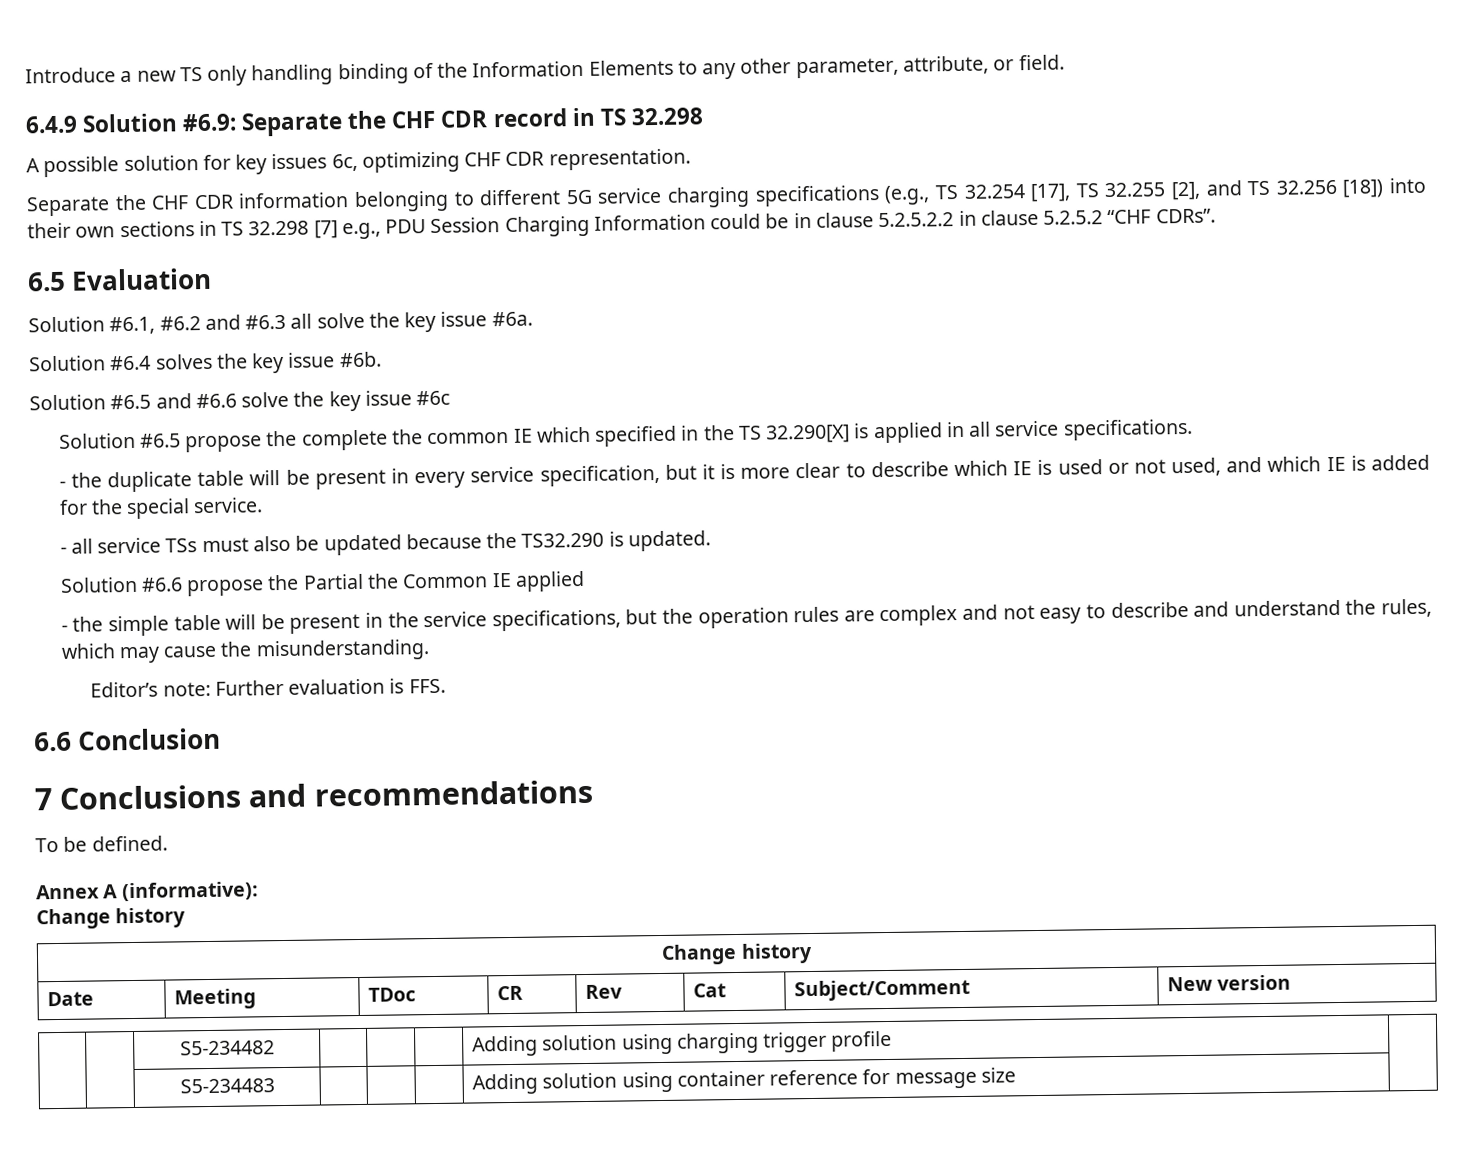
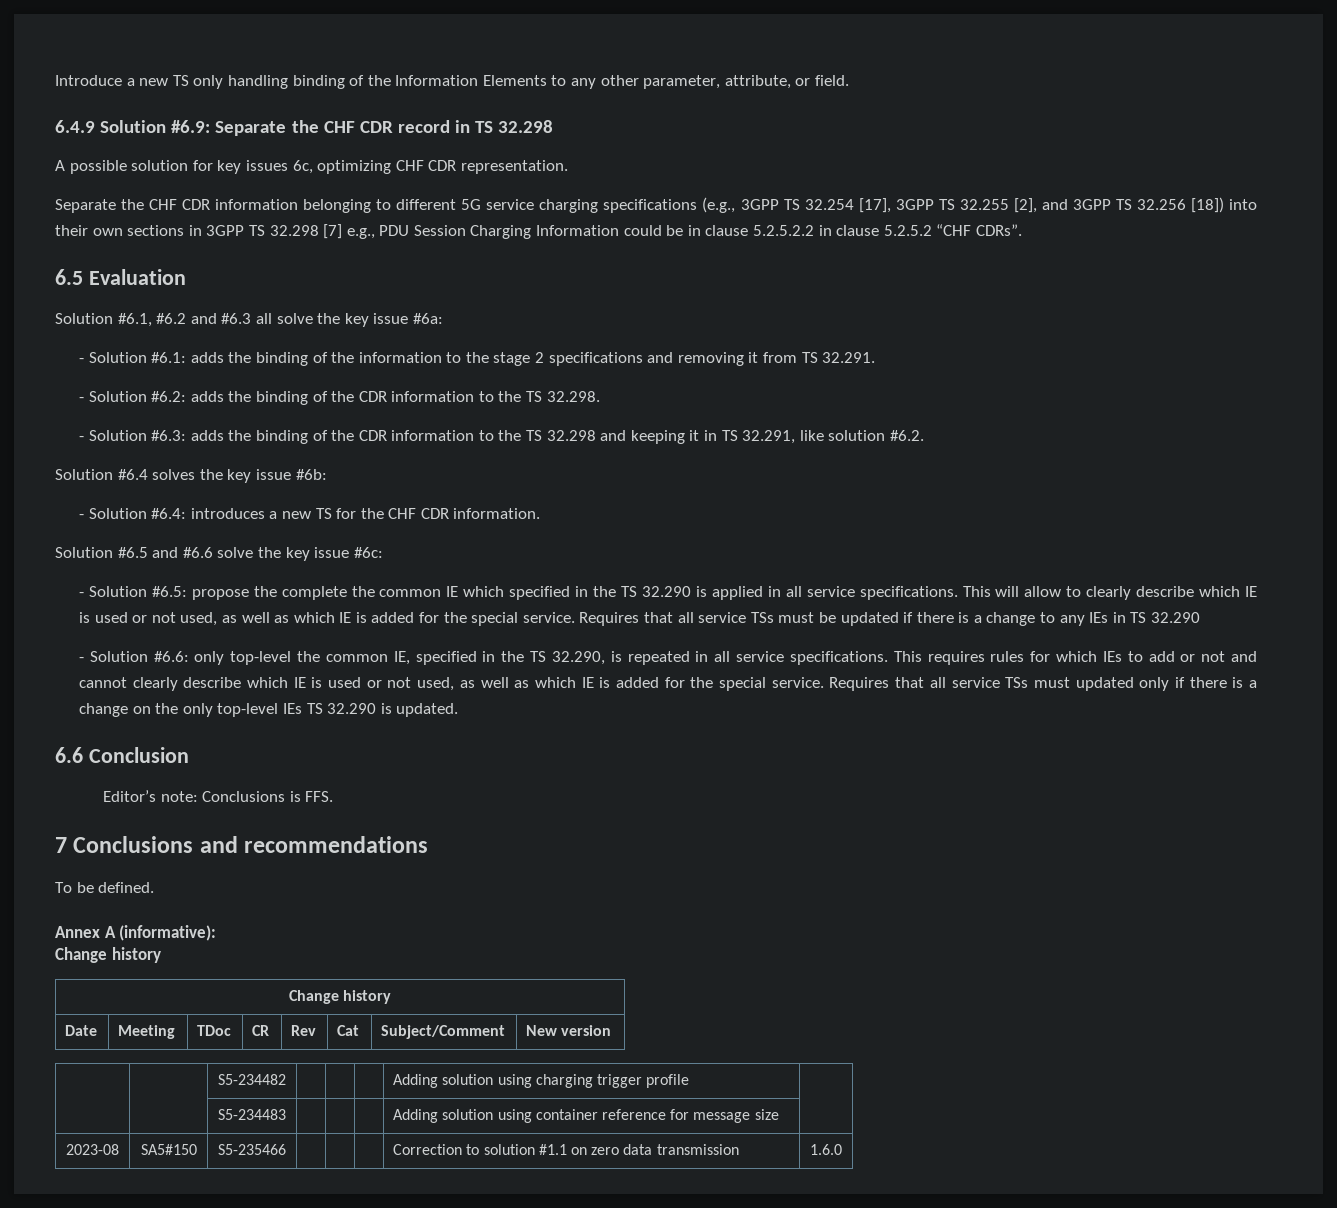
(931, 195) none -> [740,199,779,210] 3GPP
(1072, 193) none -> [895,199,934,210] 3GPP
(1242, 188) none -> [1072,199,1111,210] 3GPP
(217, 228) none -> [206,225,245,236] 3GPP
[491,311,533,327] #6a. -> [412,313,443,324] [78,352,876,366] [78,391,600,405] [78,430,924,444] #6a: // - Solution #6.1: adds the binding of the information to the stage 2 specifications and removing it from TS 32.291. // - Solution #6.2: adds the binding of the CDR information to the TS 32.298. // - Solution #6.3: adds the binding of the CDR information to the TS 32.298 and keeping it in TS 32.291, like solution #6.2.
[338,351,382,368] #6b. -> [295,469,327,480] [78,508,541,519] #6b: // - Solution #6.4: introduces a new TS for the CHF CDR information.
[416,390,451,406] [58,432,181,449] #6c // Solution #6.5 -> [353,547,383,558] [78,586,187,597] #6c: // - Solution #6.5:
[766,424,851,444] 32.290[X] -> [641,586,691,597] 32.290
[58,454,1430,493] [58,497,264,520] [59,535,291,554] // - the duplicate table will be present in every service specification, but it is more clear to describe which IE is used or not used, and which IE is added for the special service. // - all service TSs must also -> [962,586,1257,600] [78,612,815,626] This will allow to clearly describe which IE is used or not used, as well as which IE is added for the special service. Requires that all service TSs must
[405,530,711,552] [59,570,585,597] [60,598,1432,637] [60,639,430,664] because the TS32.290 is updated. // Solution #6.6 propose the Partial the Common IE applied // - the simple table will be present in the service specifications, but the operation rules are complex and not easy to describe and understand the rules, which may cause the misunderstanding. -> [903,612,1201,626] [78,651,1257,665] [78,677,1257,691] [78,703,459,717] [55,747,189,763] if there is a change to any IEs in TS 32.290 // - Solution #6.6: only top-level the common IE, specified in the TS 32.290, is repeated in all service specifications. This requires rules for which IEs to add or not and cannot clearly describe which IE is used or not used, as well as which IE is added for the special service. Requires that all service TSs must updated only if there is a change on the only top-level IEs TS 32.290 is updated. // 6.6 Conclusion
[214,678,386,696] Further evaluation -> [202,791,286,802] Conclusions
[34,727,222,752] // 6.6 Conclusion -> (334, 796) none
(1016, 1075) none -> [66,1144,119,1155] [140,1144,197,1155] [218,1144,286,1155] [393,1144,739,1155] [810,1144,842,1155] // 2023-08 | SA5#150 | S5-235466 | | | | Correction to solution #1.1 on zero data transmission | 1.6.0

